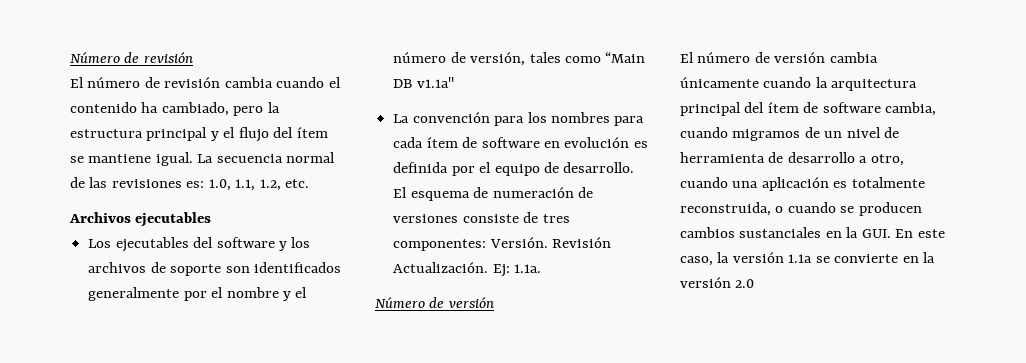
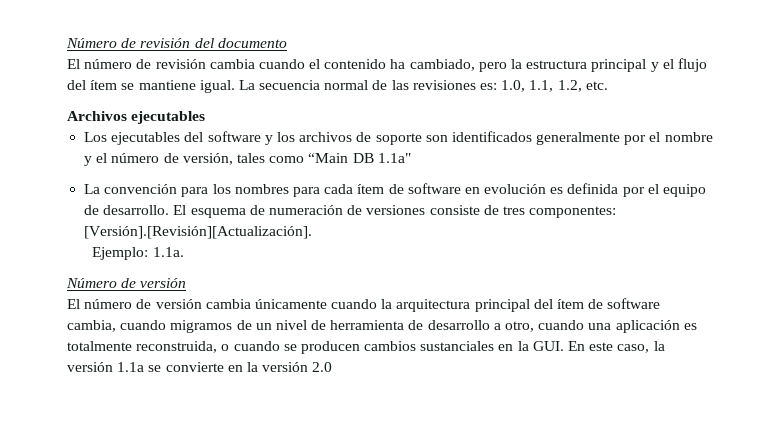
(193, 57) none -> [194,38,287,48] del documento
[416,77,454,88] v1.1a" -> [377,153,411,163] 1.1a"
[489,237,612,248] [393,262,510,277] Versión. Revisión Actualización. Ej: -> [84,226,313,239] [92,247,149,260] [Versión].[Revisión][Actualización]. // Ejemplo:

